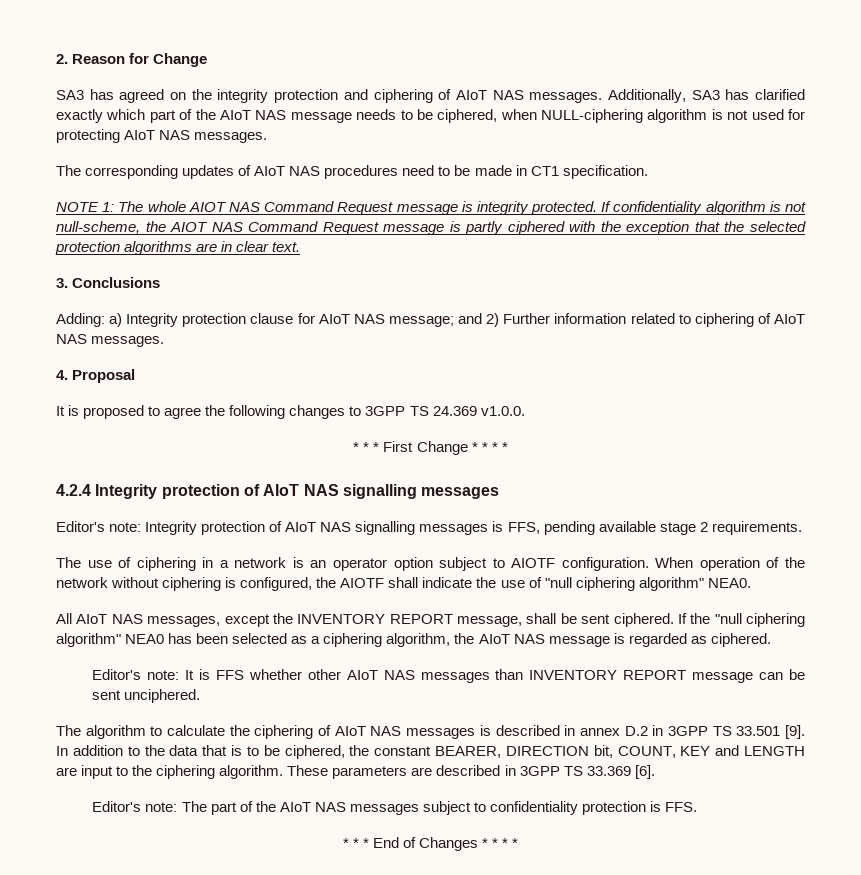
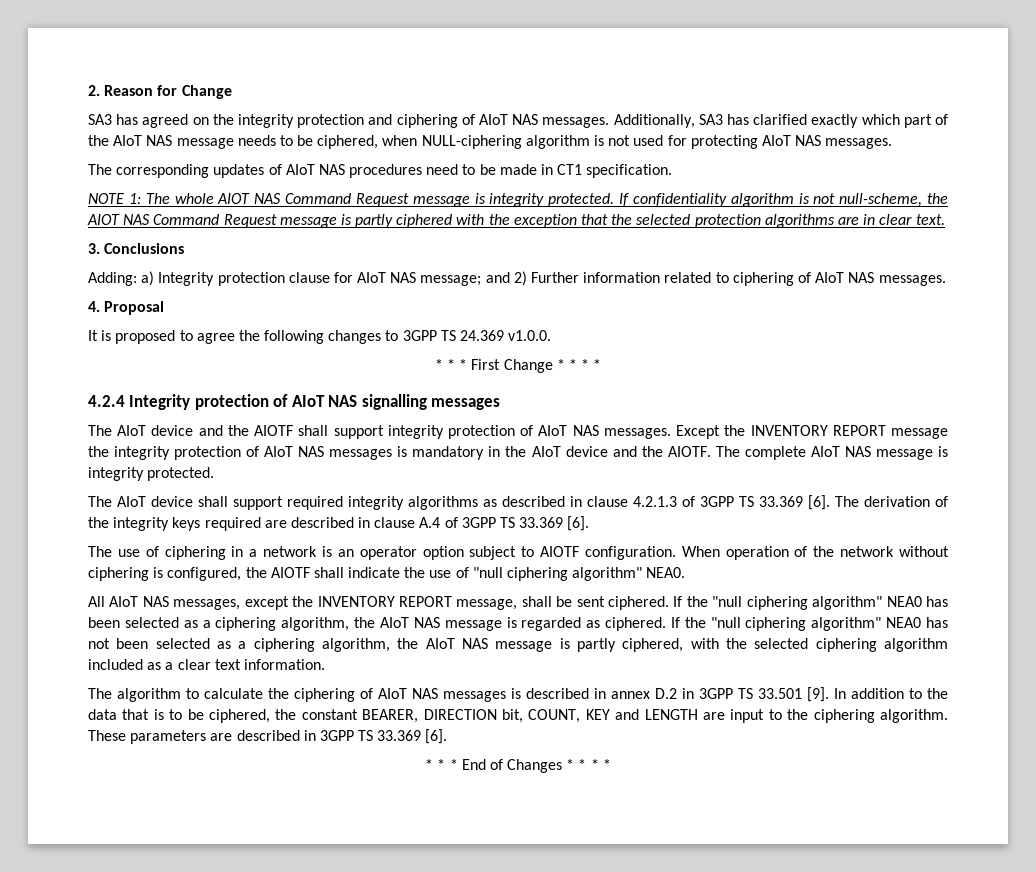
[56,521,802,535] Editor's note: Integrity protection of AIoT NAS signalling messages is FFS, pending available stage 2 requirements. -> [88,425,948,439] [88,446,948,460] [88,467,215,481] [88,495,948,510] [88,516,590,531] The AIoT device and the AIOTF shall support integrity protection of AIoT NAS messages. Except the INVENTORY REPORT message the integrity protection of AIoT NAS messages is mandatory in the AIoT device and the AIOTF. The complete AIoT NAS message is integrity protected. // The AIoT device shall support required integrity algorithms as described in clause 4.2.1.3 of 3GPP TS 33.369 [6]. The derivation of the integrity keys required are described in clause A.4 of 3GPP TS 33.369 [6].
[92,669,805,683] [92,689,201,703] // Editor's note: It is FFS whether other AIoT NAS messages than INVENTORY REPORT message can be sent unciphered. -> [670,617,949,631] [88,638,949,652] [88,659,325,670] If the "null ciphering algorithm" NEA0 has not been selected as a ciphering algorithm, the AIoT NAS message is partly ciphered, with the selected ciphering algorithm included as a clear text information.
[92,801,698,815] // Editor's note: The part of the AIoT NAS messages subject to confidentiality protection is FFS. -> (448, 736) none

